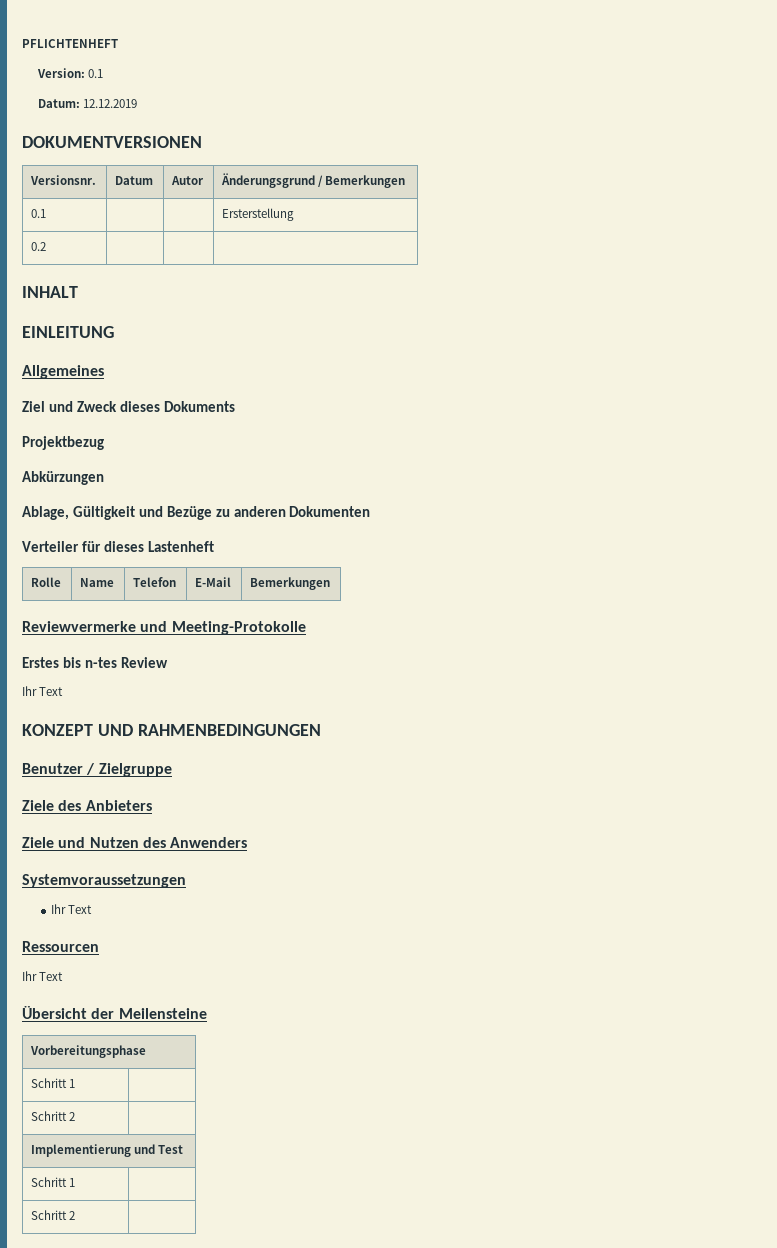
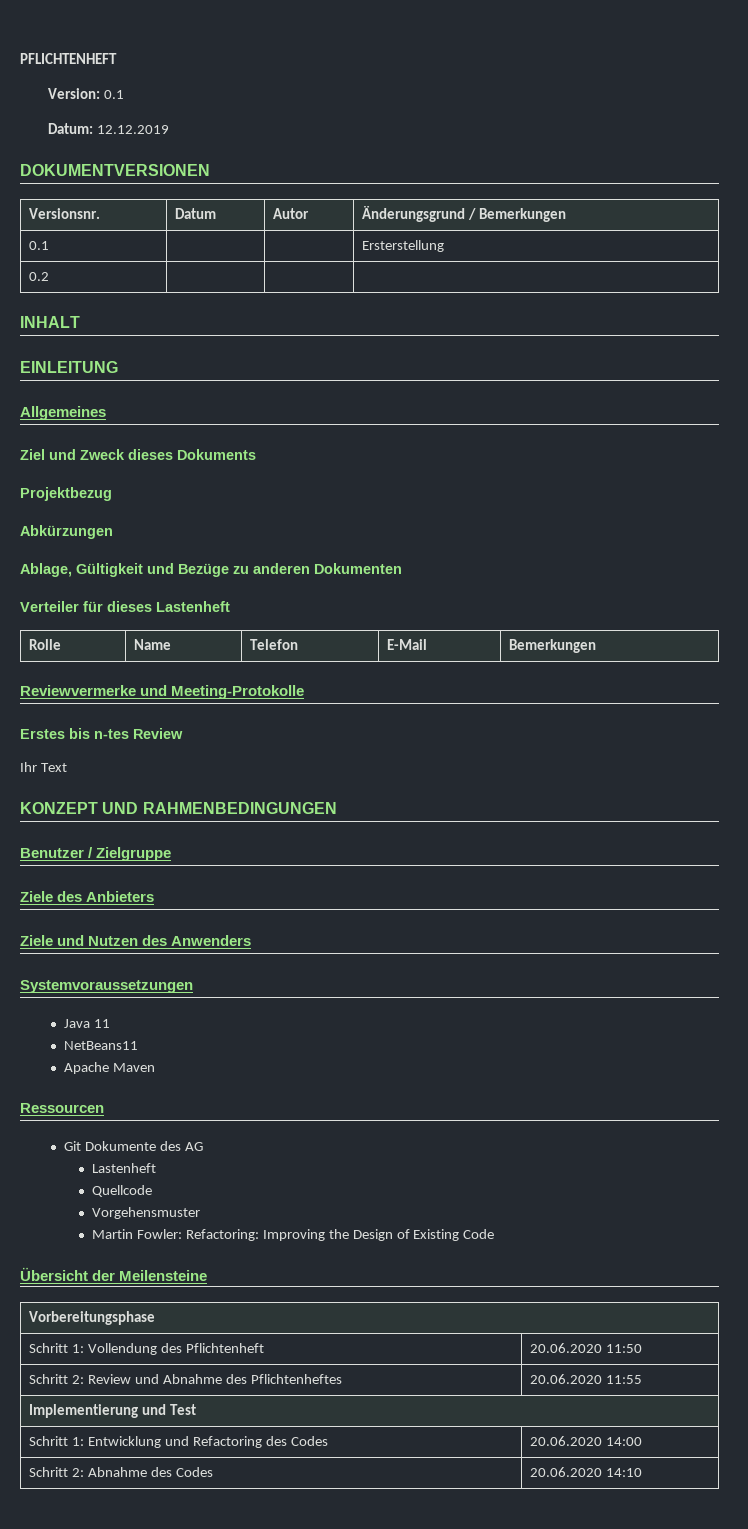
[51,904,93,914] [22,941,99,952] [22,971,64,981] Ihr Text // Ressourcen // Ihr Text -> [64,1019,110,1028] [64,1041,139,1050] [64,1062,155,1074] [20,1103,104,1113] [64,1141,203,1151] [92,1163,157,1173] [92,1185,153,1197] [92,1207,201,1219] [92,1229,495,1241] Java 11 // NetBeans11 // Apache Maven // Ressourcen // Git Dokumente des AG // Lastenheft // Quellcode // Vorgehensmuster // Martin Fowler: Refactoring: Improving the Design of Existing Code
[69,1079,76,1088] [31,1111,76,1121] [31,1144,184,1157] [31,1177,76,1187] [31,1210,76,1220] 1 | // Schritt 2 | // Implementierung und Test // Schritt 1 | // Schritt 2 | -> [72,1343,265,1355] [530,1343,643,1353] [29,1374,342,1384] [530,1374,643,1384] [29,1404,197,1418] [29,1436,328,1448] [530,1436,643,1446] [29,1467,214,1477] [530,1467,643,1477] 1: Vollendung des Pflichtenheft | 20.06.2020 11:50 // Schritt 2: Review und Abnahme des Pflichtenheftes | 20.06.2020 11:55 // Implementierung und Test // Schritt 1: Entwicklung und Refactoring des Codes | 20.06.2020 14:00 // Schritt 2: Abnahme des Codes | 20.06.2020 14:10

